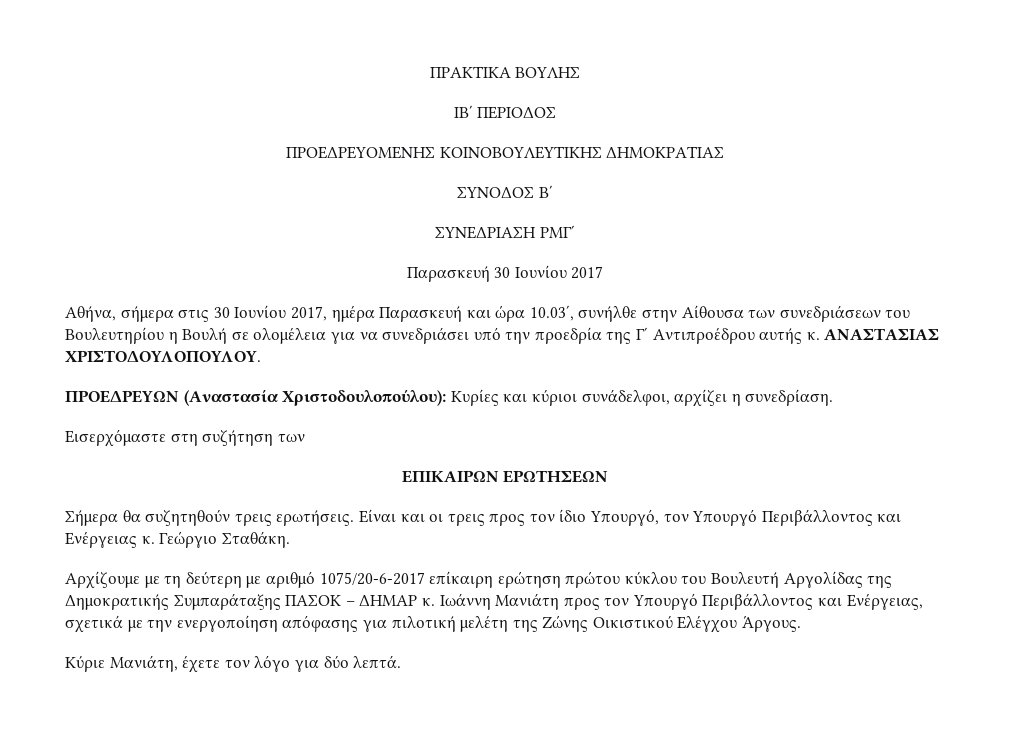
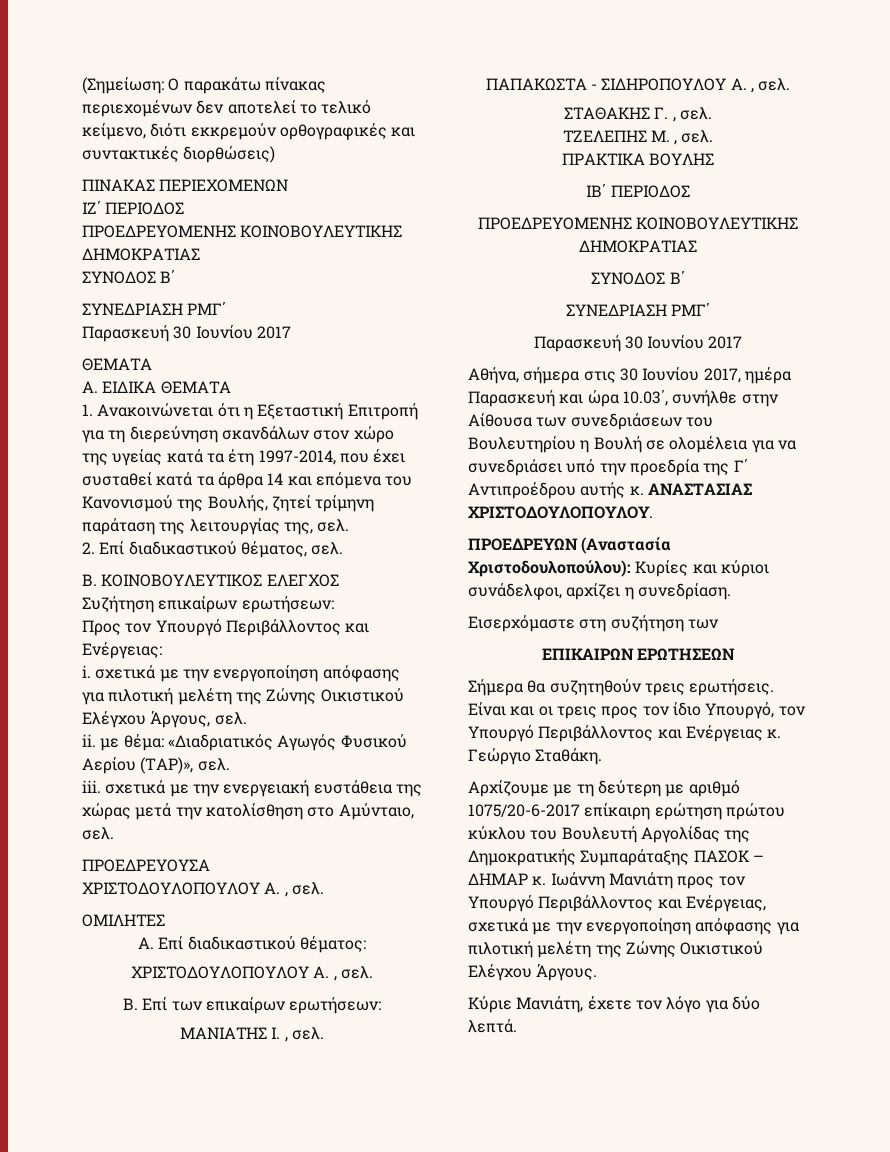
(429, 72) none -> [82,77,326,94] [82,100,372,117] [82,123,416,140] [82,146,276,163] [82,179,289,192] [82,201,185,215] [82,225,403,238] [82,248,200,261] [82,270,176,284] [82,302,227,315] [82,325,291,342] [82,358,152,371] [82,381,231,394] [82,403,418,420] [82,426,394,443] [82,449,406,466] [82,472,413,489] [82,495,375,512] [82,518,350,535] [82,541,344,558] [82,574,339,587] [82,596,334,613] [82,619,370,636] [82,642,162,659] [82,665,400,682] [82,688,404,705] [82,711,247,728] [82,734,407,751] [82,757,230,774] [82,780,422,797] [82,803,414,820] [82,827,114,840] [82,859,210,872] [82,882,324,897] [82,914,165,927] [138,936,366,953] [131,966,373,981] [122,997,382,1014] [180,1027,324,1042] [485,78,791,93] [564,107,712,122] [562,130,714,145] (Σημείωση: Ο παρακάτω πίνακας περιεχομένων δεν αποτελεί το τελικό κείμενο, διότι εκκρεμούν ορθογραφικές και συντακτικές διορθώσεις) // ΠΙΝΑΚΑΣ ΠΕΡΙΕΧΟΜΕΝΩΝ // ΙΖ΄ ΠΕΡΙΟΔΟΣ // ΠΡΟΕΔΡΕΥΟΜΕΝΗΣ ΚΟΙΝΟΒΟΥΛΕΥΤΙΚΗΣ ΔΗΜΟΚΡΑΤΙΑΣ // ΣΥΝΟΔΟΣ Β΄ // ΣΥΝΕΔΡΙΑΣΗ ΡΜΓ΄ // Παρασκευή 30 Ιουνίου 2017 // ΘΕΜΑΤΑ // Α. ΕΙΔΙΚΑ ΘΕΜΑΤΑ // 1. Ανακοινώνεται ότι η Εξεταστική Επιτροπή για τη διερεύνηση σκανδάλων στον χώρο της υγείας κατά τα έτη 1997-2014, που έχει συσταθεί κατά τα άρθρα 14 και επόμενα του Κανονισμού της Βουλής, ζητεί τρίμηνη παράταση της λειτουργίας της, σελ. // 2. Επί διαδικαστικού θέματος, σελ. // Β. ΚΟΙΝΟΒΟΥΛΕΥΤΙΚΟΣ ΕΛΕΓΧΟΣ // Συζήτηση επικαίρων ερωτήσεων: // Προς τον Υπουργό Περιβάλλοντος και Ενέργειας: // i. σχετικά με την ενεργοποίηση απόφασης για πιλοτική μελέτη της Ζώνης Οικιστικού Ελέγχου Άργους, σελ. // ii. με θέμα: «Διαδριατικός Αγωγός Φυσικού Αερίου (TAP)», σελ. // iii. σχετικά με την ενεργειακή ευστάθεια της χώρας μετά την κατολίσθηση στο Αμύνταιο, σελ. // ΠΡΟΕΔΡΕΥΟΥΣΑ // ΧΡΙΣΤΟΔΟΥΛΟΠΟΥΛΟΥ Α. , σελ. // ΟΜΙΛΗΤΕΣ // Α. Επί διαδικαστικού θέματος: // ΧΡΙΣΤΟΔΟΥΛΟΠΟΥΛΟΥ Α. , σελ. // Β. Επί των επικαίρων ερωτήσεων: // ΜΑΝΙΑΤΗΣ Ι. , σελ. // ΠΑΠΑΚΩΣΤΑ - ΣΙΔΗΡΟΠΟΥΛΟΥ Α. , σελ. // ΣΤΑΘΑΚΗΣ Γ. , σελ. // ΤΖΕΛΕΠΗΣ Μ. , σελ. //

